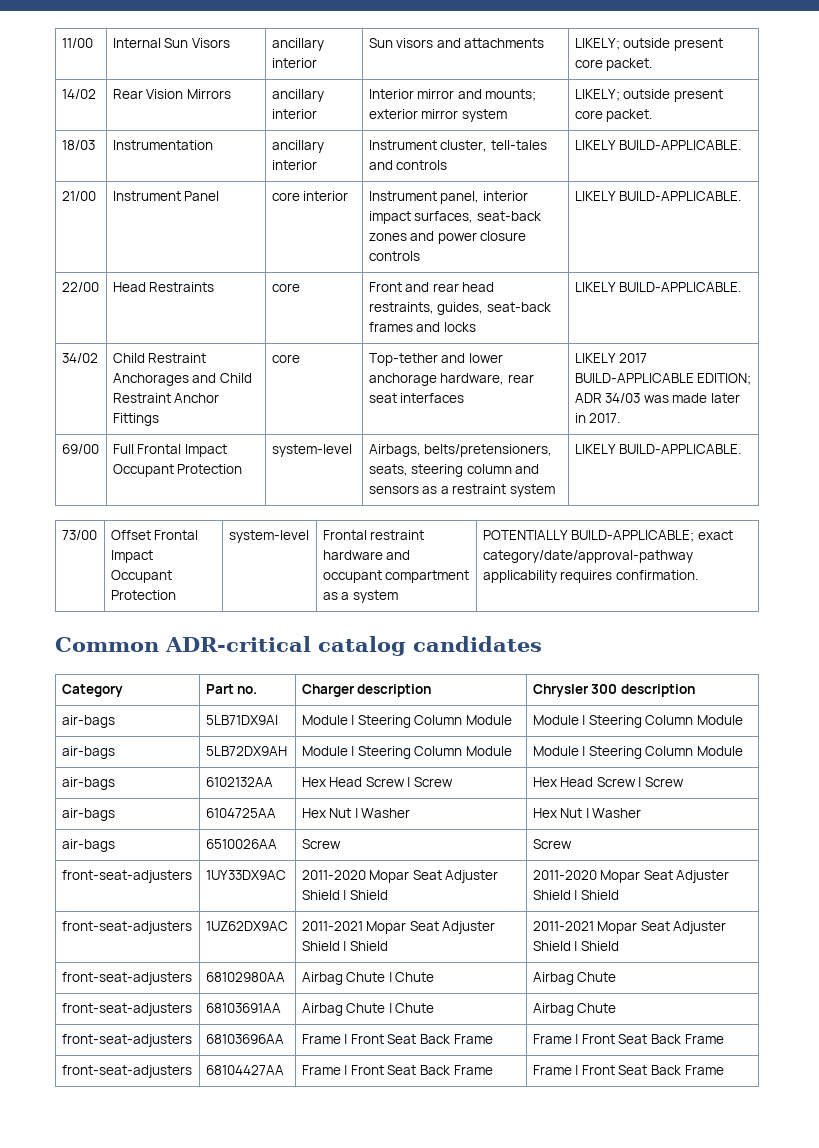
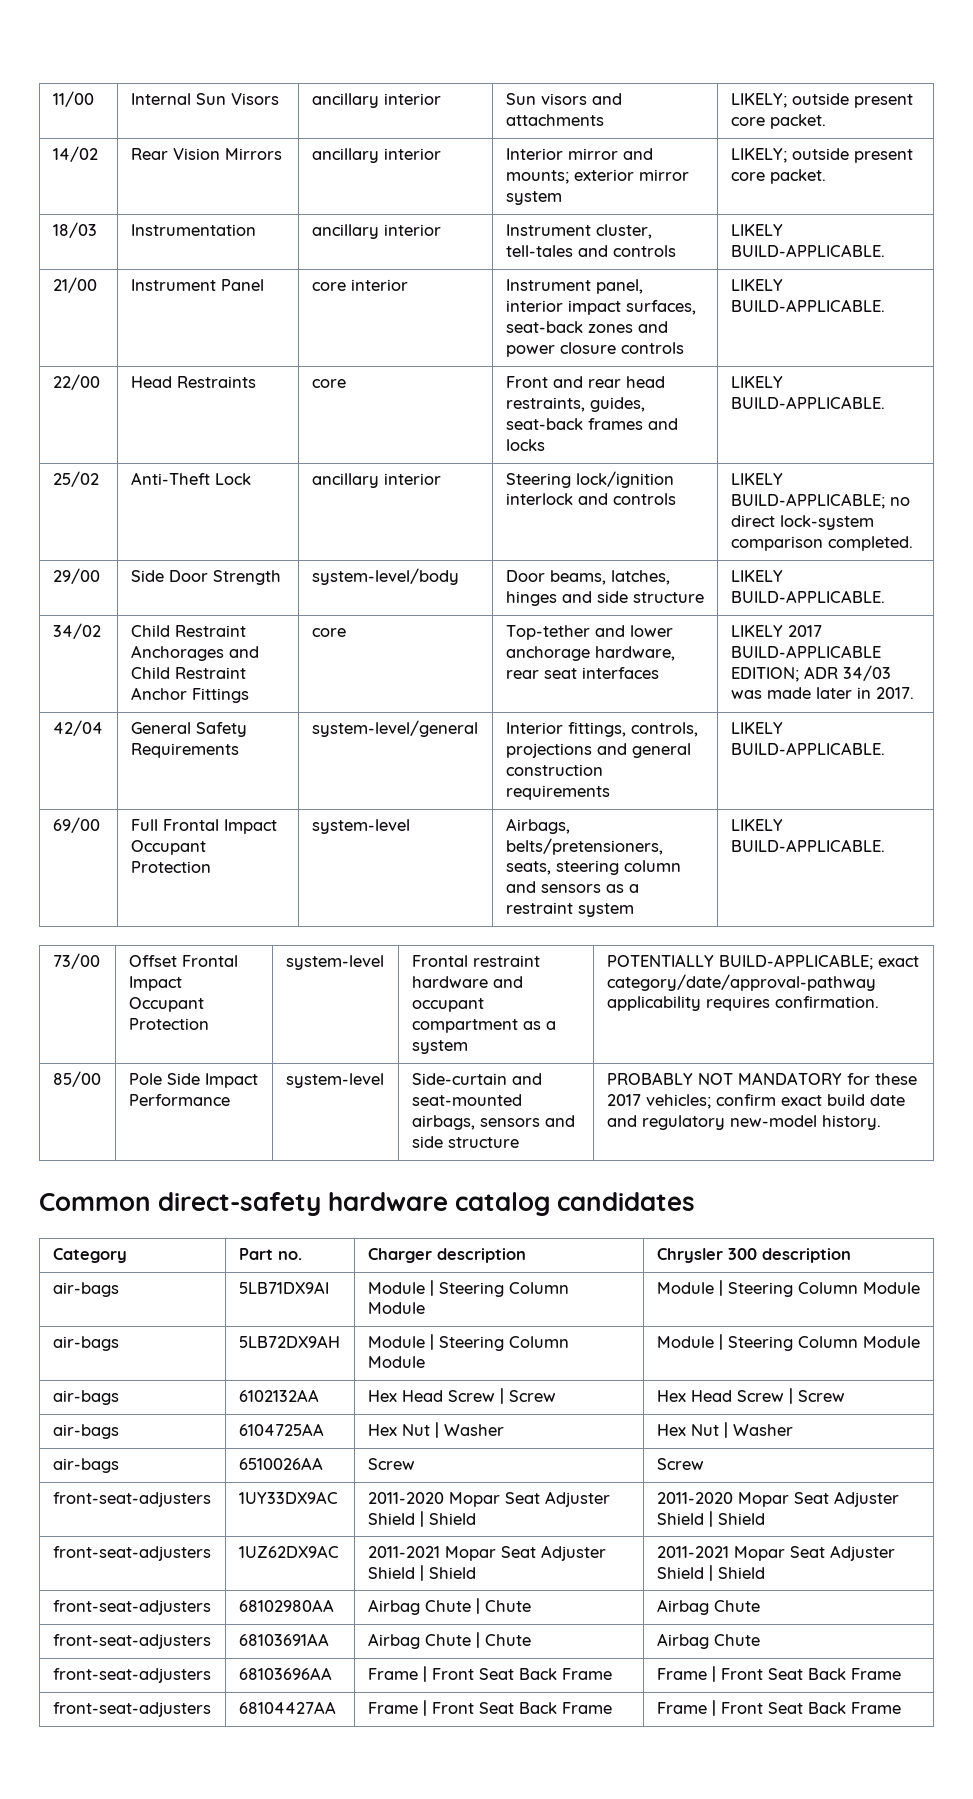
(742, 287) none -> [52,471,99,487] [130,472,251,485] [311,473,441,488] [505,471,674,488] [505,493,676,505] [730,473,783,485] [730,493,910,509] [730,515,874,530] [730,536,913,551] [52,568,100,584] [130,570,281,585] [311,568,459,585] [505,570,670,585] [505,591,704,606] [730,570,783,582] [730,590,885,603] // 25/02 | Anti-Theft Lock | ancillary interior | Steering lock/ignition interlock and controls | LIKELY BUILD-APPLICABLE; no direct lock-system comparison completed. // 29/00 | Side Door Strength | system-level/body | Door beams, latches, hinges and side structure | LIKELY BUILD-APPLICABLE.
(621, 418) none -> [52,720,103,736] [130,722,247,737] [130,743,239,758] [311,720,478,737] [505,722,698,737] [505,743,691,758] [505,764,603,776] [505,785,610,800] [730,722,783,734] [730,742,885,755] // 42/04 | General Safety Requirements | system-level/general | Interior fittings, controls, projections and general construction requirements | LIKELY BUILD-APPLICABLE.
(698, 575) none -> [52,1071,101,1087] [128,1073,258,1088] [128,1094,230,1106] [285,1073,384,1088] [411,1073,542,1085] [411,1094,522,1106] [411,1115,575,1130] [411,1136,519,1148] [606,1072,917,1085] [606,1094,905,1109] [606,1115,881,1130] // 85/00 | Pole Side Impact Performance | system-level | Side-curtain and seat-mounted airbags, sensors and side structure | PROBABLY NOT MANDATORY for these 2017 vehicles; confirm exact build date and regulatory new-model history.
[165,636,311,652] ADR-critical -> [158,1192,449,1216] direct-safety hardware

